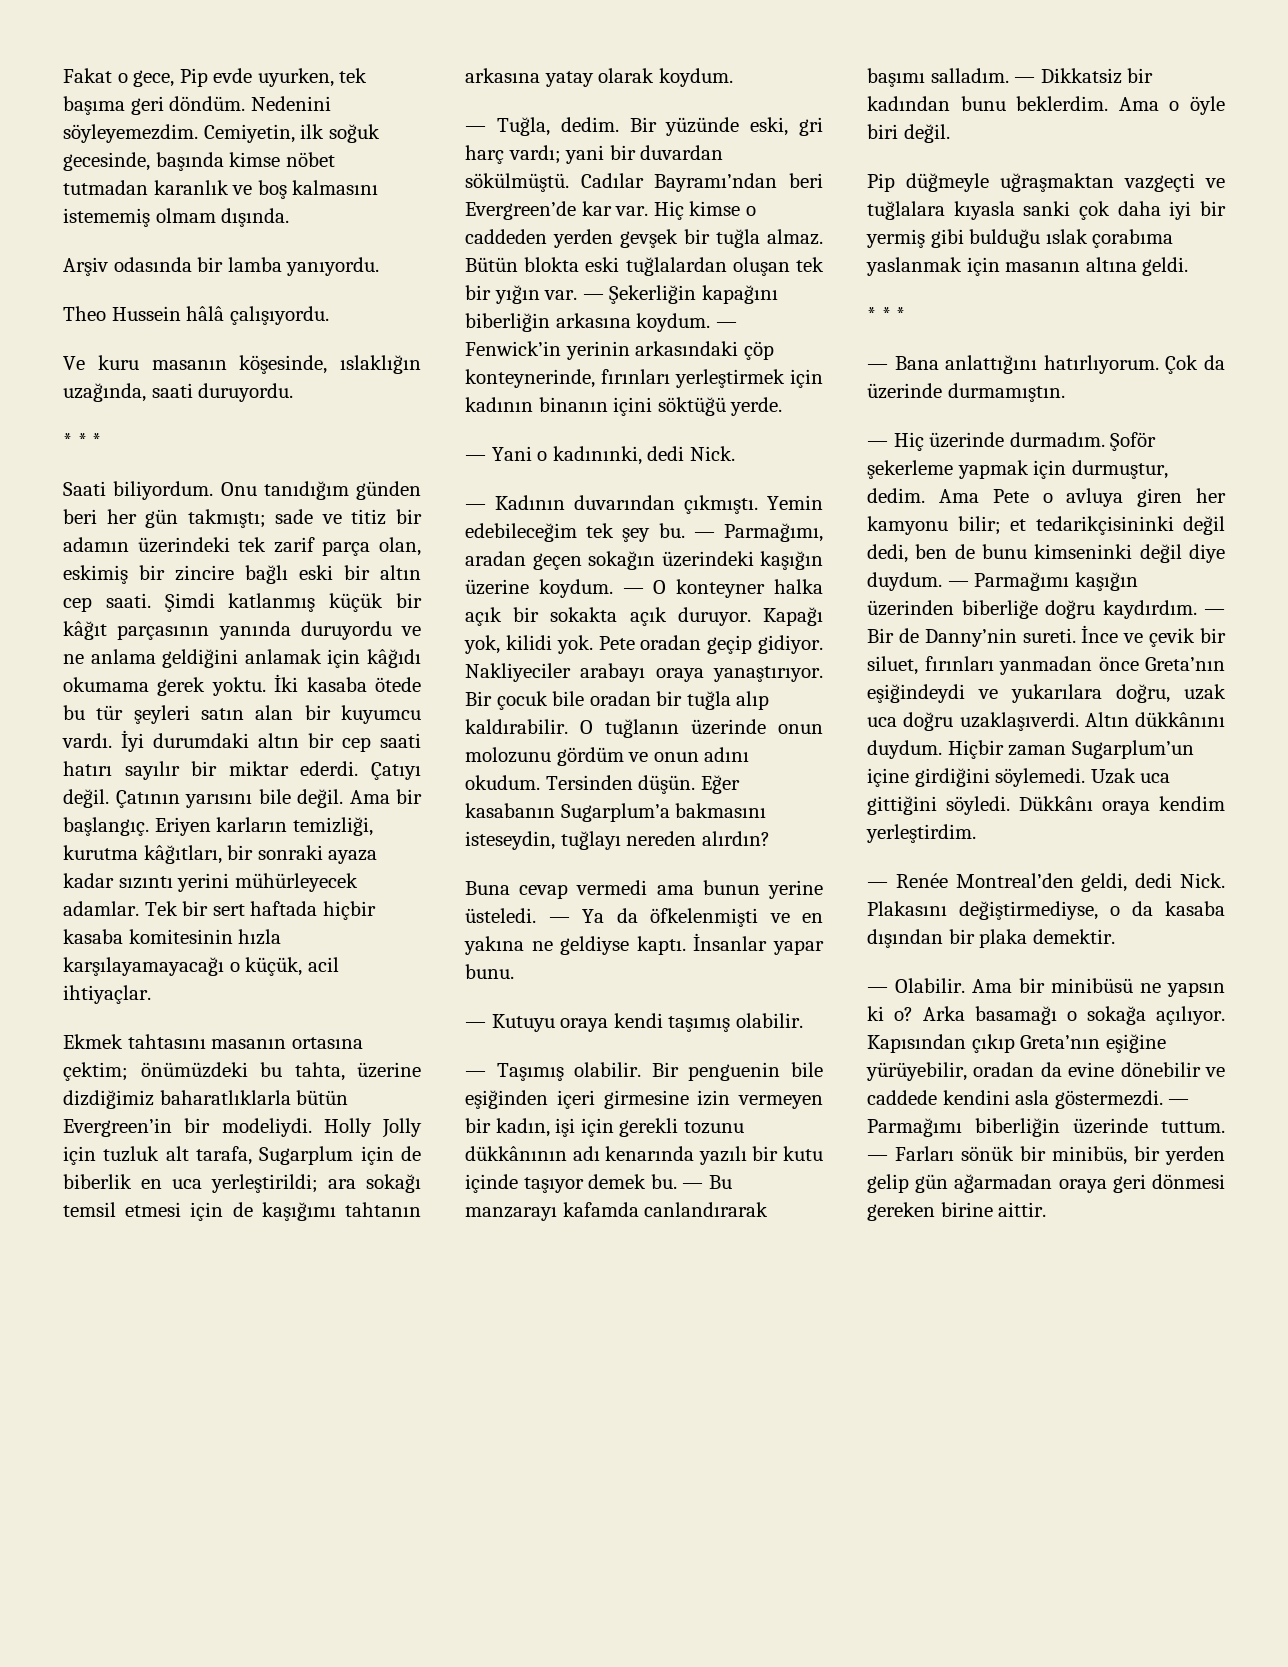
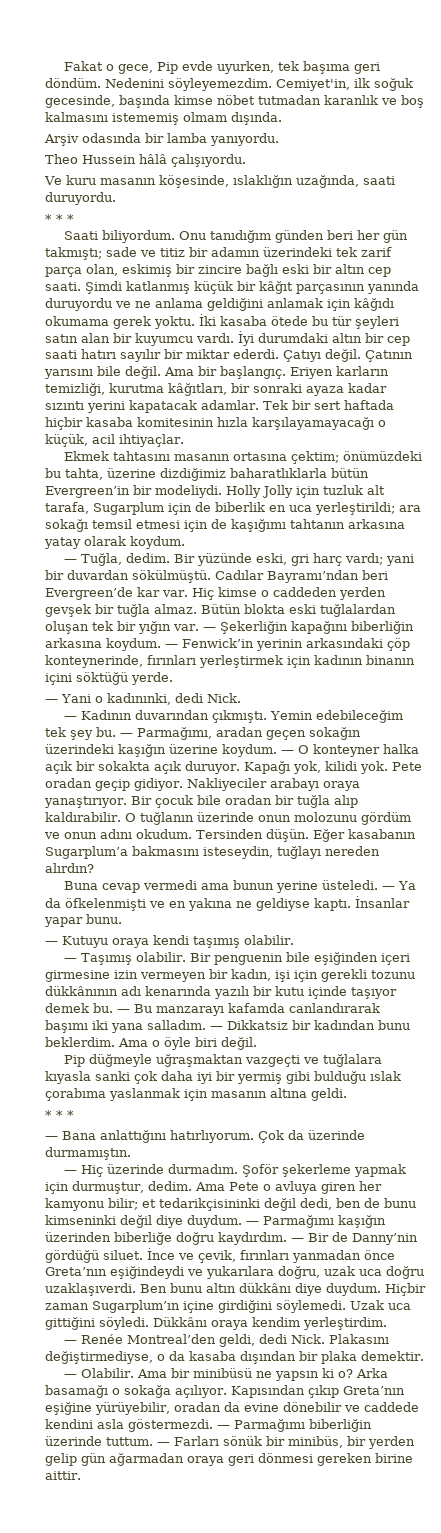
[203,124,295,143] Cemiyetin, -> [276,79,350,91] Cemiyet'in,
[234,873,358,892] mühürleyecek -> [129,400,197,413] kapatacak
(925, 77) none -> [92,1020,143,1033] iki yana
[1022,625,1226,647] [867,656,918,675] sureti. İnce ve çevik bir siluet, -> [45,1248,236,1263] gördüğü siluet. İnce ve çevik,
[1084,712,1225,727] Altın dükkânını -> [140,1283,322,1296] Ben bunu altın dükkânı diye
[1071,740,1194,759] Sugarplum’un -> [92,1300,180,1313] Sugarplum’ın

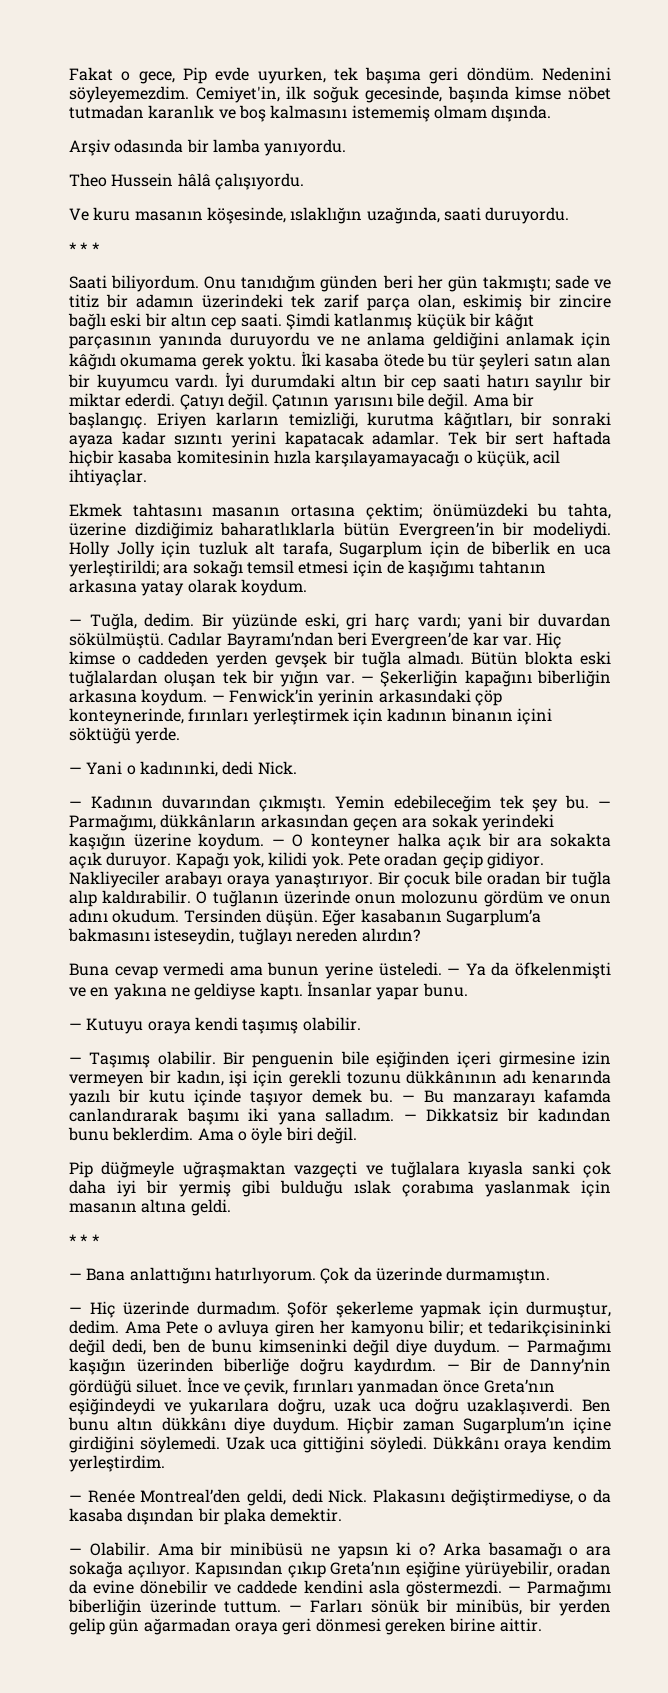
[154,604,197,614] almaz. -> [408,651,464,665] almadı.
[216,727,361,740] [45,744,114,754] aradan geçen sokağın üzerindeki -> [160,814,554,831] dükkânların arkasından geçen ara sokak yerindeki
(95, 766) none -> [517,837,543,847] ara
(120, 1391) none -> [586,1546,611,1556] ara

